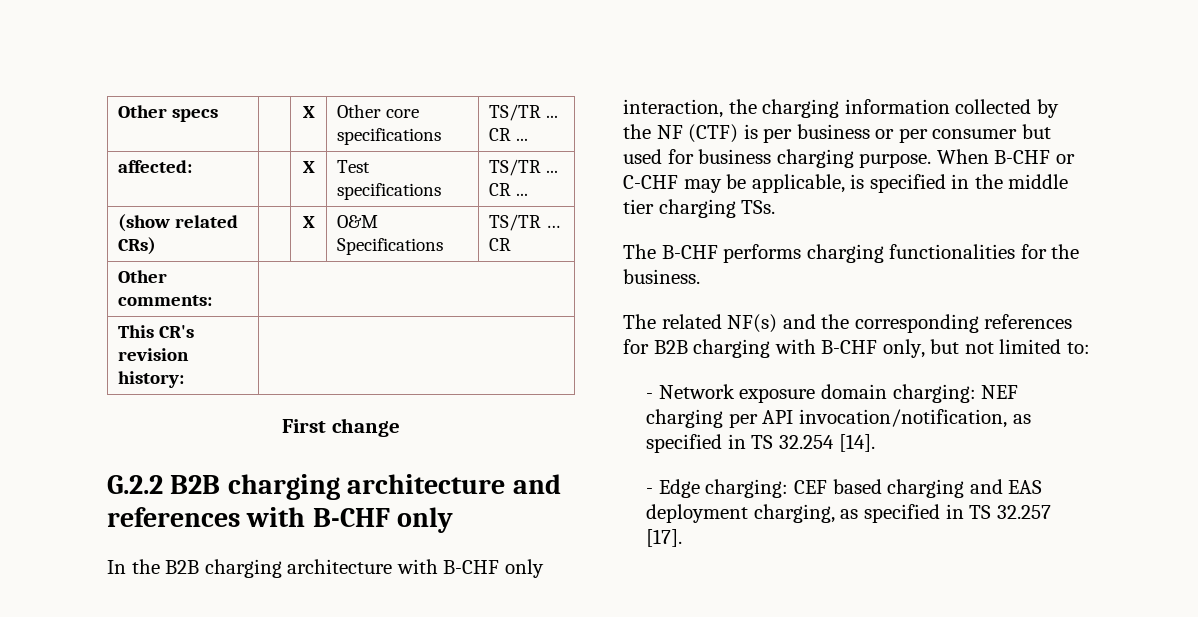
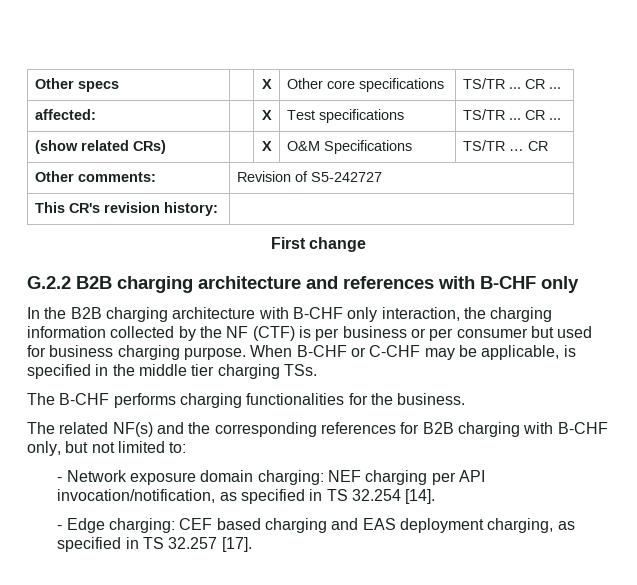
(213, 300) none -> [236,171,382,182] Revision of S5-242727

